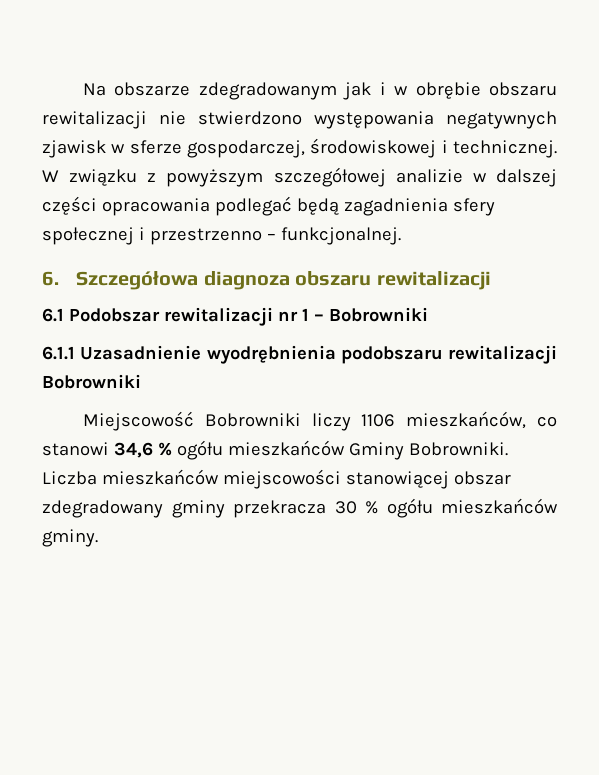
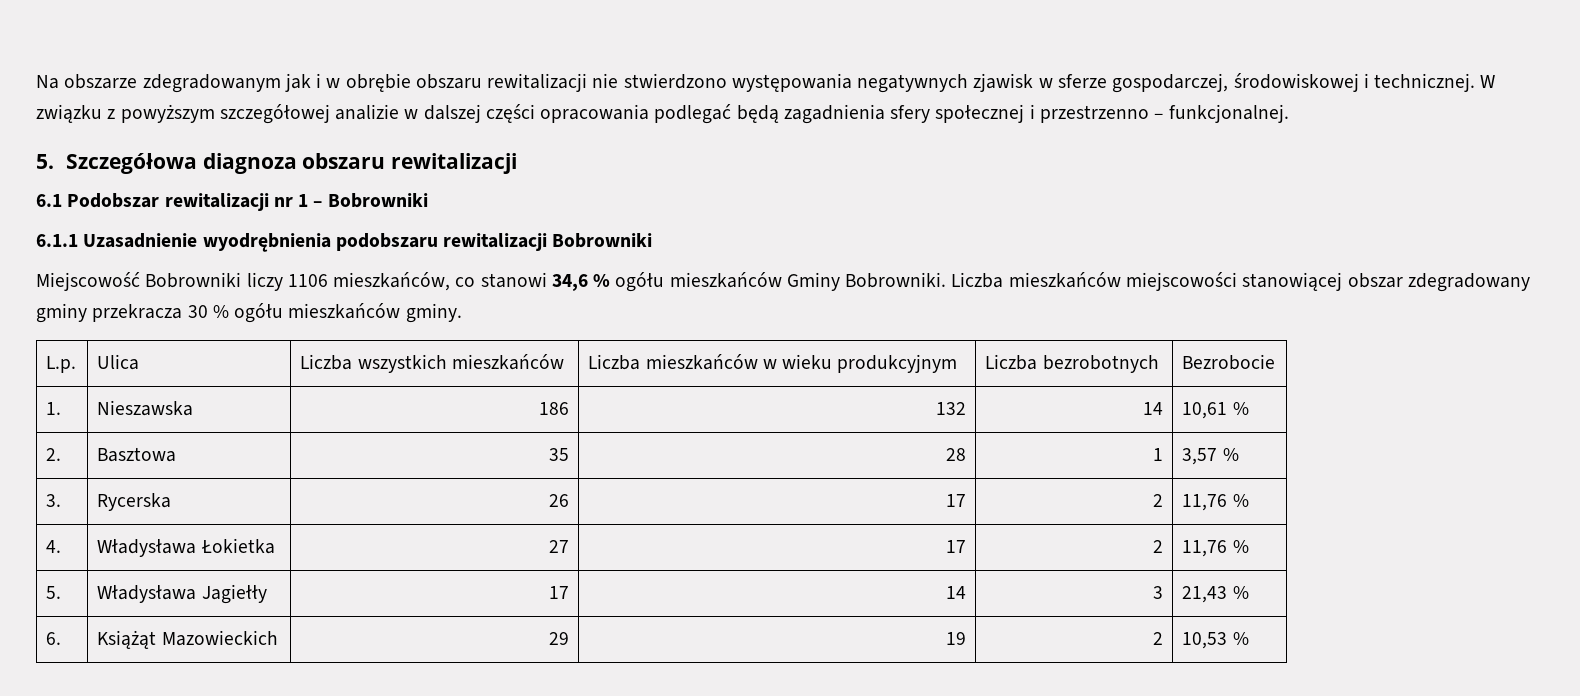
[42,271,59,286] 6. -> [36,154,54,169] 5.
(98, 538) none -> [46,356,77,373] [97,354,140,370] [300,354,564,373] [588,354,958,373] [985,354,1159,373] [1182,354,1276,370] [46,402,62,415] [97,400,194,416] [538,402,569,415] [935,402,966,415] [1142,402,1163,415] [1182,402,1249,419] [46,448,62,461] [97,447,177,462] [548,448,569,461] [945,448,966,461] [1152,448,1163,461] [1182,448,1239,465] [46,494,62,507] [97,493,172,511] [548,494,569,507] [945,494,966,507] [1152,494,1163,507] [1182,494,1249,511] [46,540,62,553] [97,538,275,557] [548,540,569,553] [945,540,966,553] [1152,540,1163,553] [1182,540,1249,557] [46,586,62,599] [97,584,267,604] [548,586,569,599] [945,586,966,599] [1152,586,1163,599] [1182,586,1249,603] [46,632,62,645] [97,630,278,649] [548,632,569,645] [945,632,966,645] [1152,632,1163,645] [1182,632,1249,649] // L.p. | Ulica | Liczba wszystkich mieszkańców | Liczba mieszkańców w wieku produkcyjnym | Liczba bezrobotnych | Bezrobocie // 1. | Nieszawska | 186 | 132 | 14 | 10,61 % // 2. | Basztowa | 35 | 28 | 1 | 3,57 % // 3. | Rycerska | 26 | 17 | 2 | 11,76 % // 4. | Władysława Łokietka | 27 | 17 | 2 | 11,76 % // 5. | Władysława Jagiełły | 17 | 14 | 3 | 21,43 % // 6. | Książąt Mazowieckich | 29 | 19 | 2 | 10,53 %

